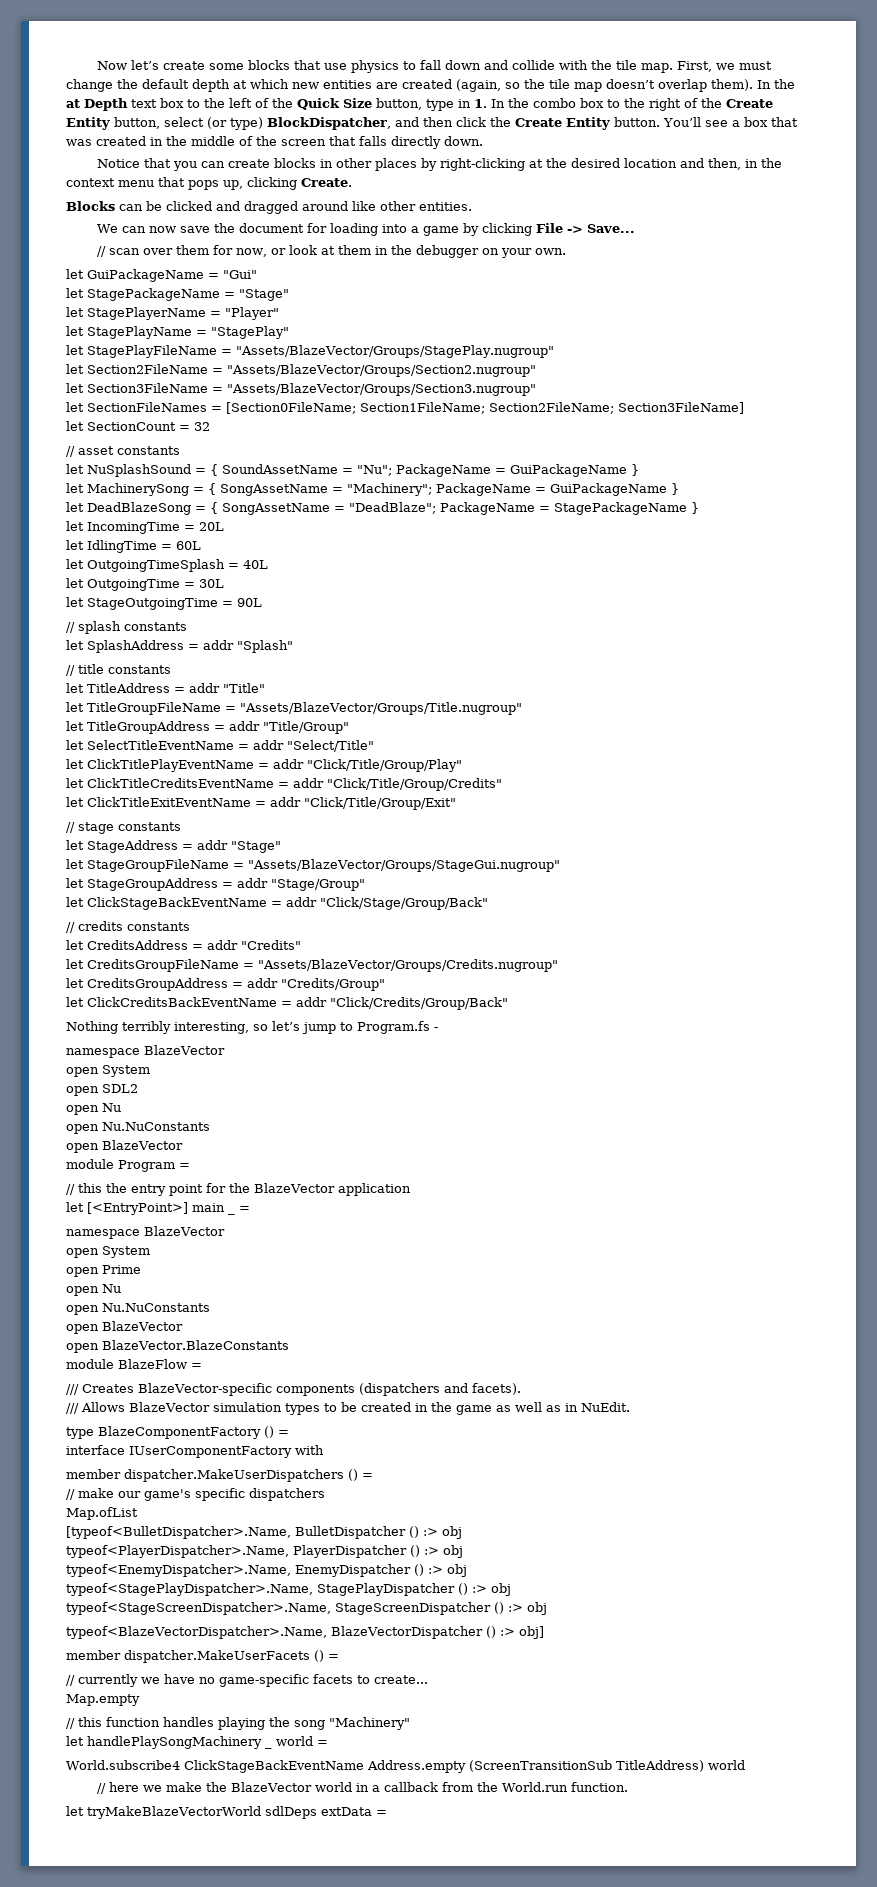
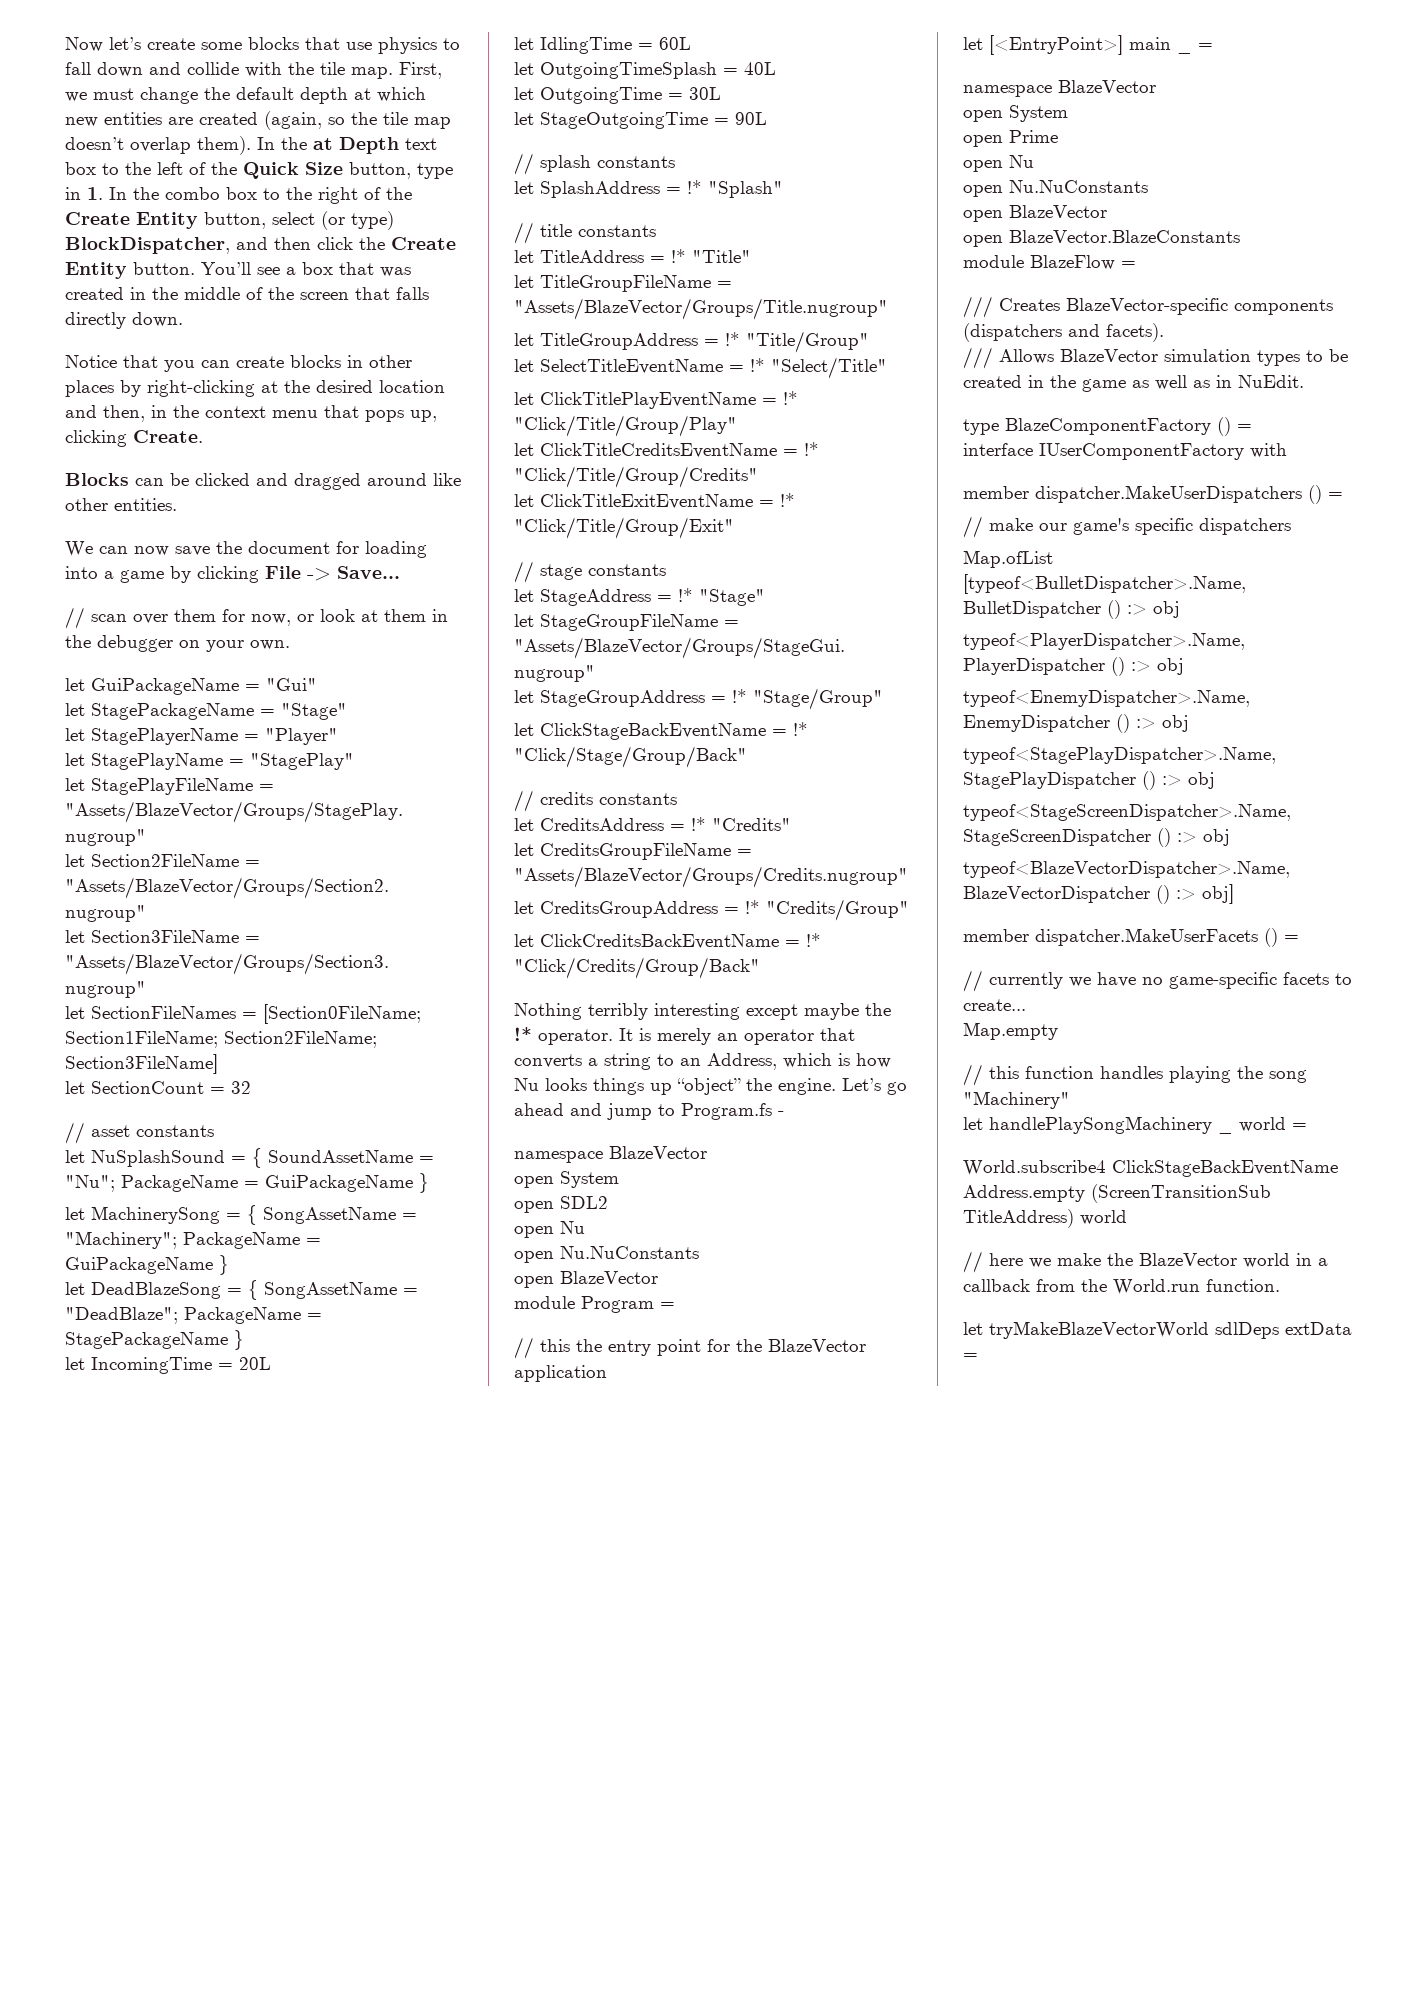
[203,640,234,650] addr -> [687,180,702,194] !*
[189,683,220,693] addr -> [671,249,686,263] !*
[229,721,260,731] addr -> [725,332,740,346] !*
[253,740,284,750] addr -> [750,358,765,372] !*
[273,759,304,769] addr -> [783,391,798,405] !*
[293,778,324,788] addr -> [804,442,819,456] !*
[270,797,301,807] addr -> [780,493,795,507] !*
[197,840,228,850] addr -> [678,588,693,602] !*
[237,878,268,888] addr -> [732,689,747,703] !*
[286,897,317,907] addr -> [793,722,808,736] !*
[207,940,238,950] addr -> [691,817,706,831] !*
[247,978,278,988] addr -> [745,900,760,914] !*
[296,997,327,1007] addr -> [806,933,821,947] !*
[174,1021,300,1034] interesting, so let’s -> [654,1003,891,1020] [514,1027,855,1045] [514,1053,891,1070] [514,1078,907,1095] [514,1103,602,1116] interesting except maybe the !* operator. It is merely an operator that converts a string to an Address, which is how Nu looks things up “object” the engine. Let’s go ahead and

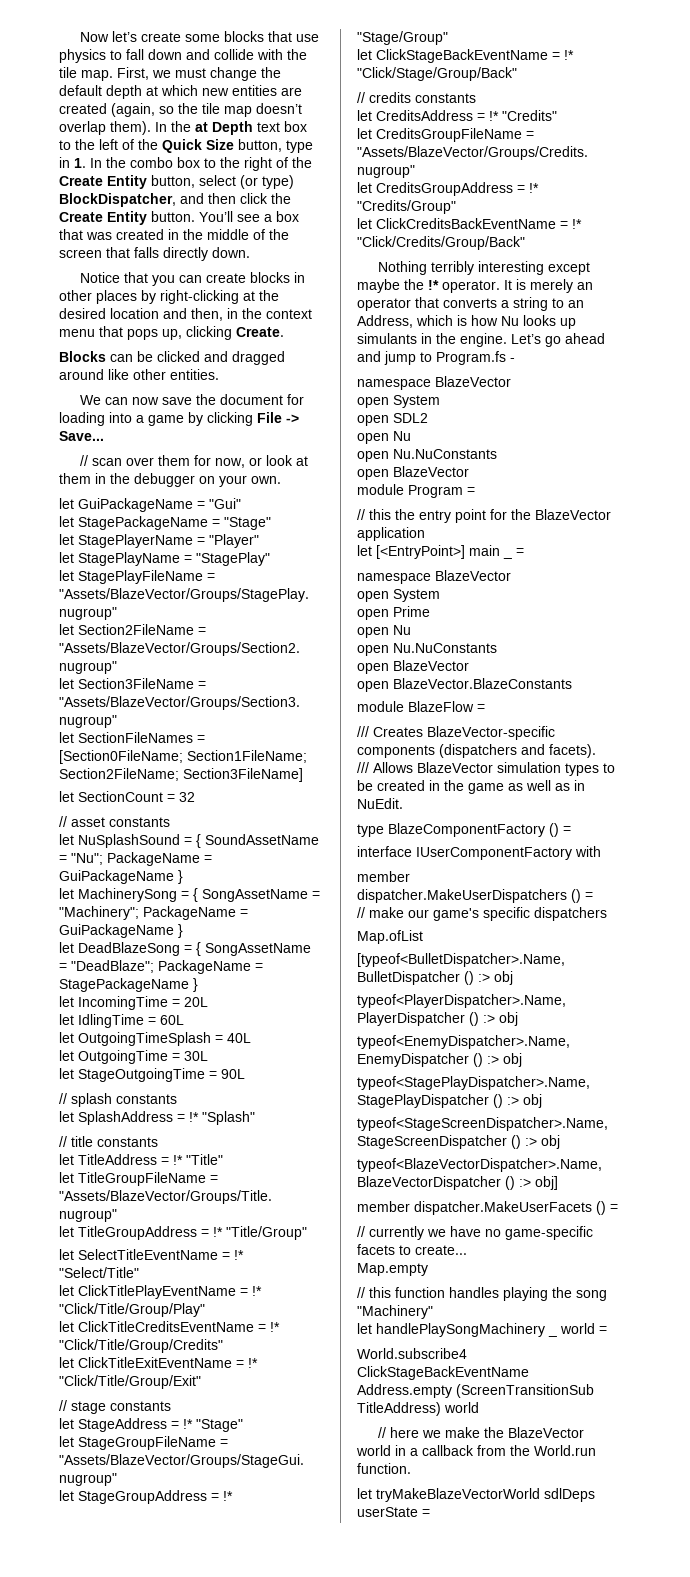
[593,1078,741,1095] things up “object” -> [560,318,576,329] [357,333,432,344] up simulants in
[1285,1322,1352,1335] extData -> [357,1507,418,1517] userState

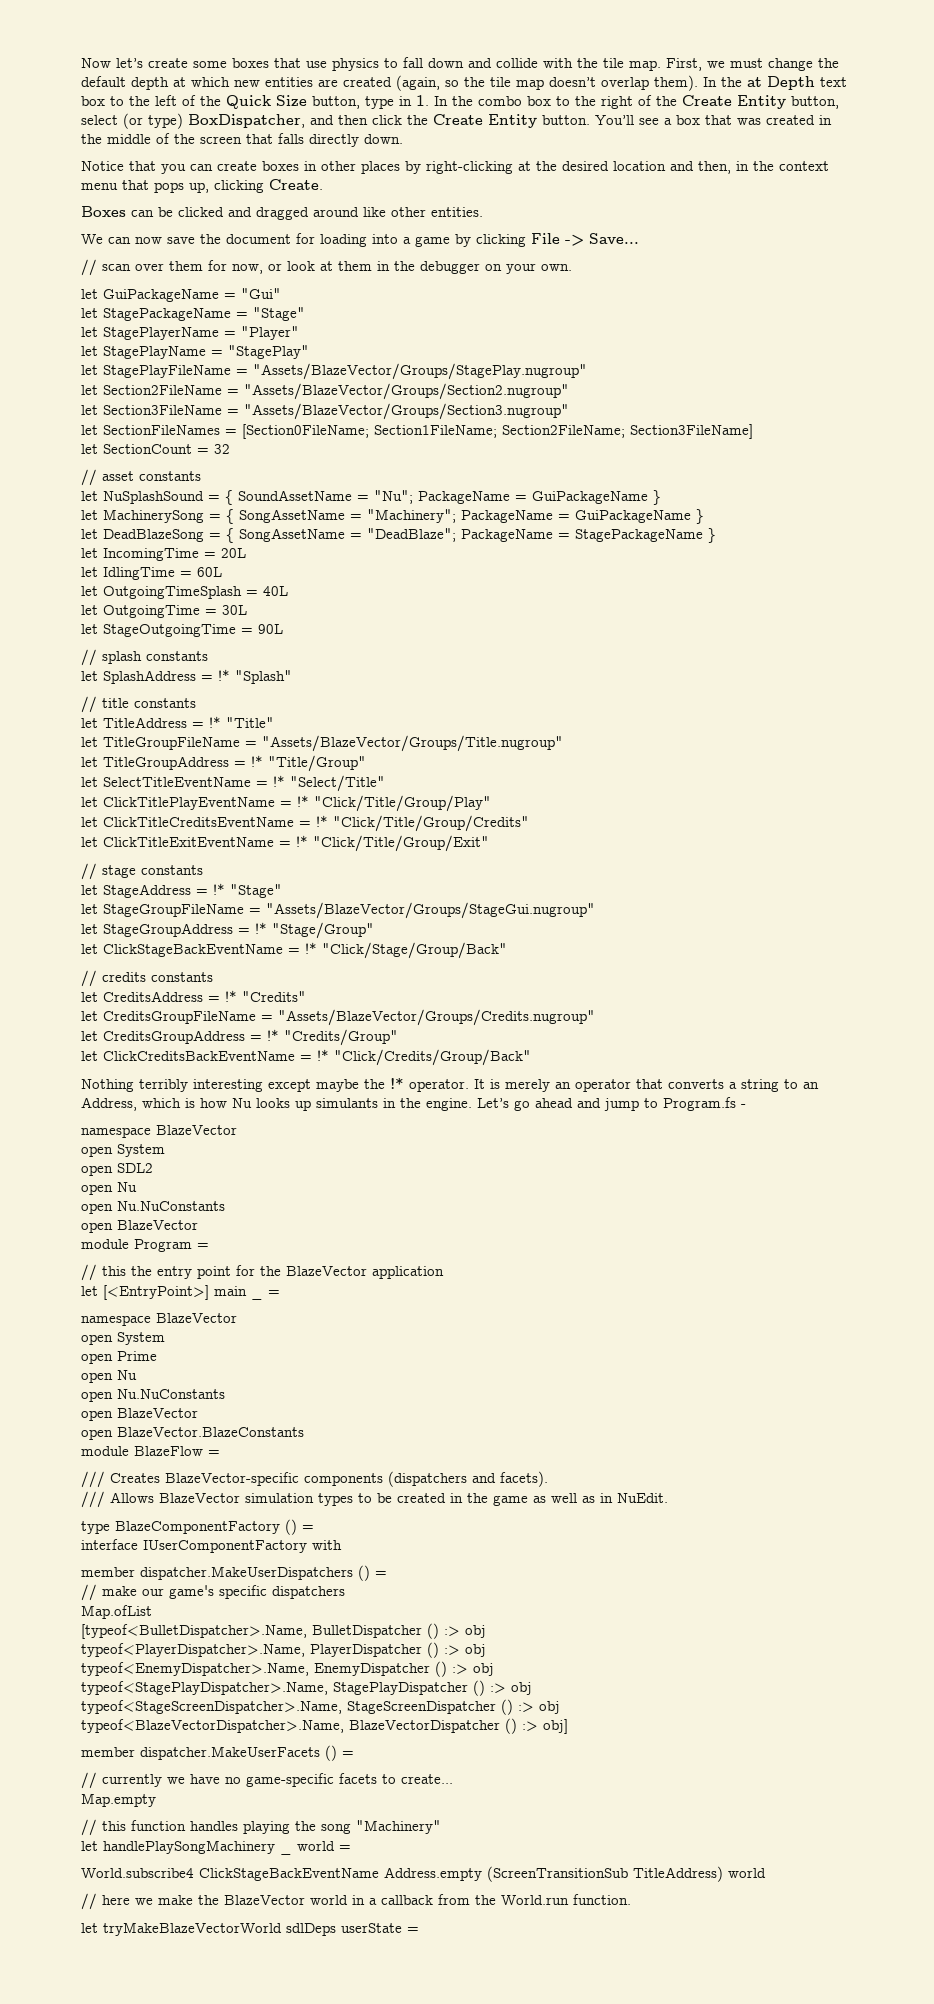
[224,31,265,42] blocks -> [232,58,269,68] boxes
[59,193,176,207] BlockDispatcher, -> [188,114,305,128] BoxDispatcher,
[250,272,291,283] blocks -> [262,161,299,171] boxes
[59,351,106,362] Blocks -> [81,206,126,217] Boxes

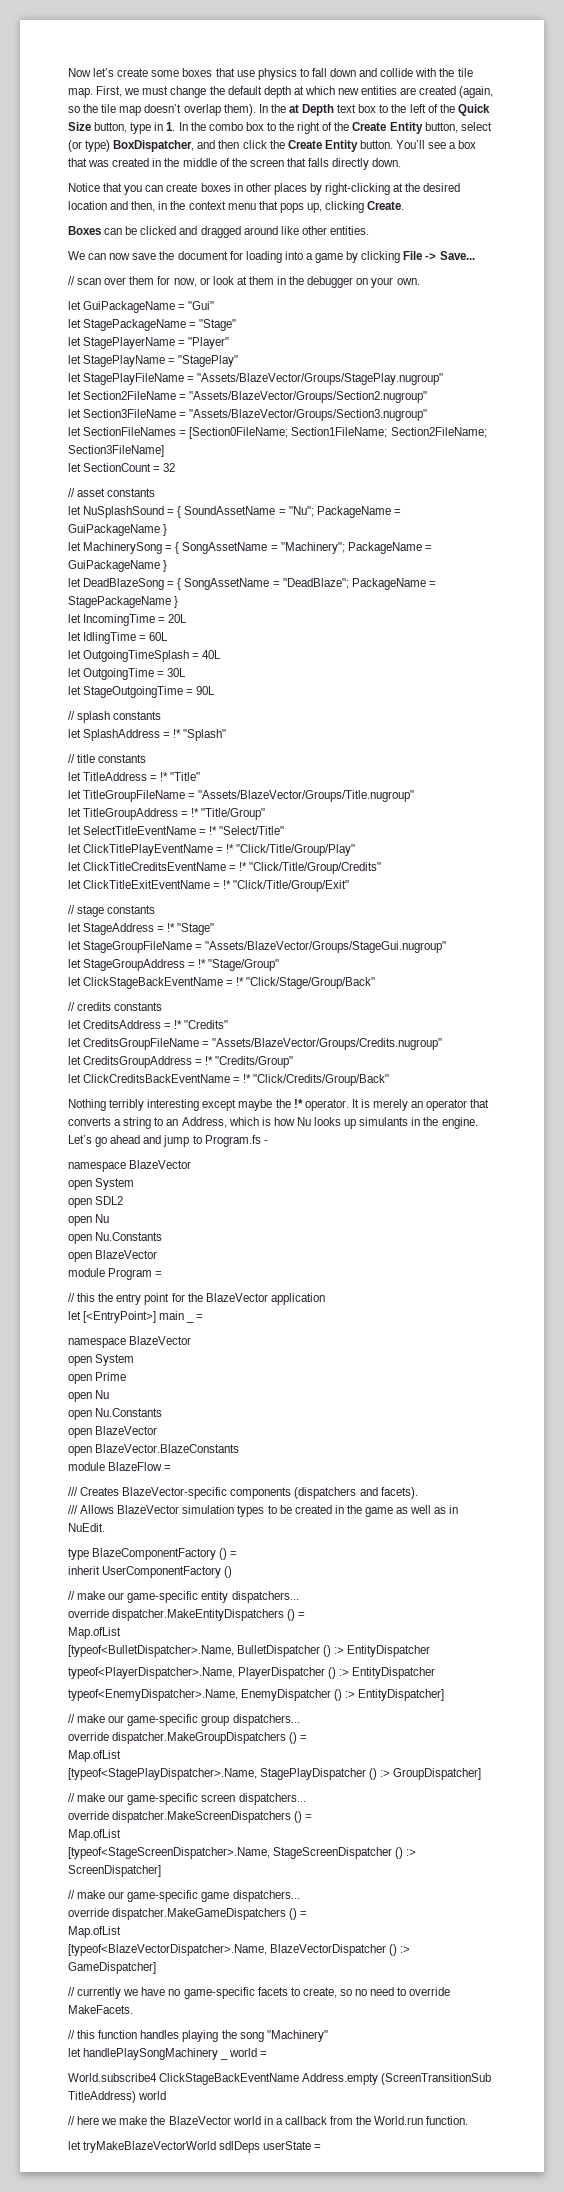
[117,1201,225,1211] Nu.NuConstants -> [95,1232,163,1241] Nu.Constants
[117,1389,225,1399] Nu.NuConstants -> [95,1408,163,1417] Nu.Constants
[81,1539,342,1553] [81,1565,387,1581] [81,1584,345,1601] interface IUserComponentFactory with // member dispatcher.MakeUserDispatchers () = // // make our game's specific dispatchers -> [68,1566,233,1578] [68,1591,299,1603] [68,1609,306,1621] inherit UserComponentFactory () // // make our game-specific entity dispatchers... // override dispatcher.MakeEntityDispatchers () =
[465,1625,486,1638] obj -> [347,1645,431,1657] EntityDispatcher
[465,1644,486,1657] obj -> [352,1667,436,1679] EntityDispatcher
[473,1663,494,1676] [81,1680,532,1696] [81,1699,560,1715] [81,1718,568,1734] [81,1745,354,1761] obj // typeof<StagePlayDispatcher>.Name, StagePlayDispatcher () :> obj // typeof<StageScreenDispatcher>.Name, StageScreenDispatcher () :> obj // typeof<BlazeVectorDispatcher>.Name, BlazeVectorDispatcher () :> obj] // member dispatcher.MakeUserFacets () = -> [358,1689,445,1701] [68,1714,300,1726] [68,1732,308,1744] [68,1750,121,1762] [68,1768,482,1780] [68,1793,306,1805] [68,1811,313,1823] [68,1829,121,1841] [68,1847,417,1859] [68,1865,161,1877] [68,1890,300,1902] [68,1908,308,1920] [68,1926,121,1938] [68,1944,411,1956] [68,1962,156,1974] EntityDispatcher] // // make our game-specific group dispatchers... // override dispatcher.MakeGroupDispatchers () = // Map.ofList // [typeof<StagePlayDispatcher>.Name, StagePlayDispatcher () :> GroupDispatcher] // // make our game-specific screen dispatchers... // override dispatcher.MakeScreenDispatchers () = // Map.ofList // [typeof<StageScreenDispatcher>.Name, StageScreenDispatcher () :> ScreenDispatcher] // // make our game-specific game dispatchers... // override dispatcher.MakeGameDispatchers () = // Map.ofList // [typeof<BlazeVectorDispatcher>.Name, BlazeVectorDispatcher () :> GameDispatcher]
[401,1774,453,1784] [81,1793,156,1807] create... // Map.empty -> [302,1987,451,1998] [68,2005,133,2014] create, so no need to override MakeFacets.

